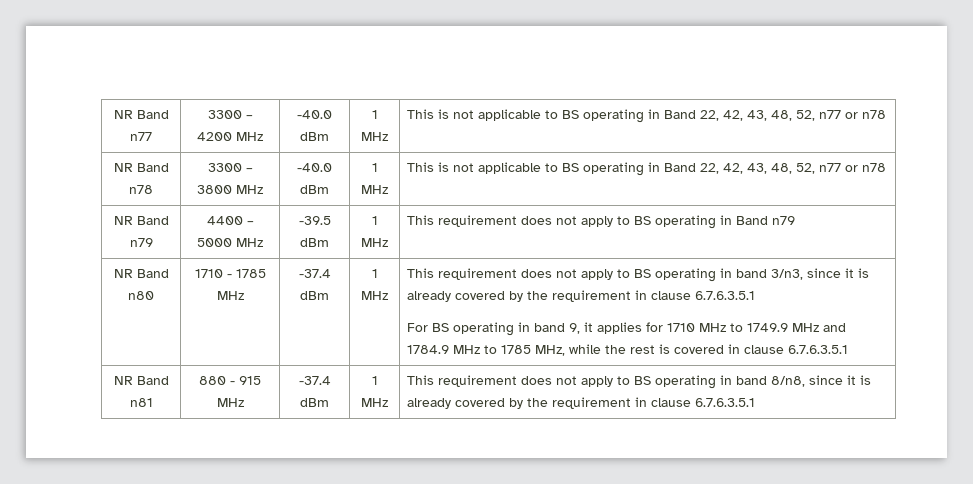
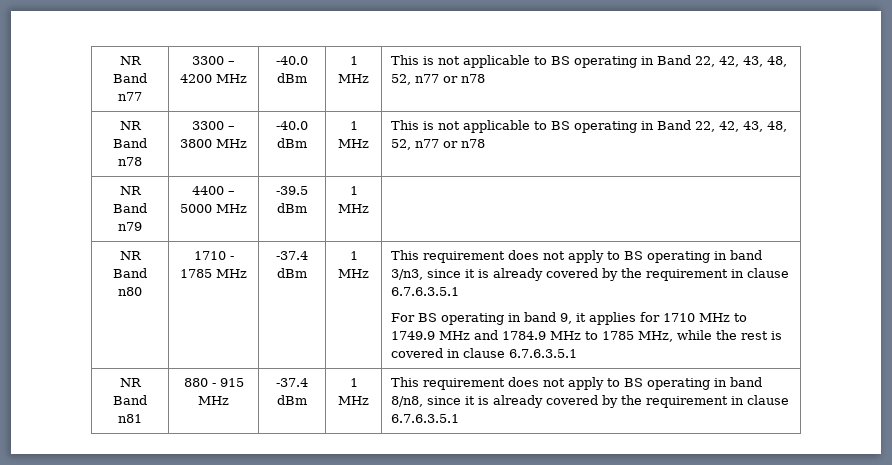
[407,215,796,229] This requirement does not apply to BS operating in Band n79 -> (369, 208) none

